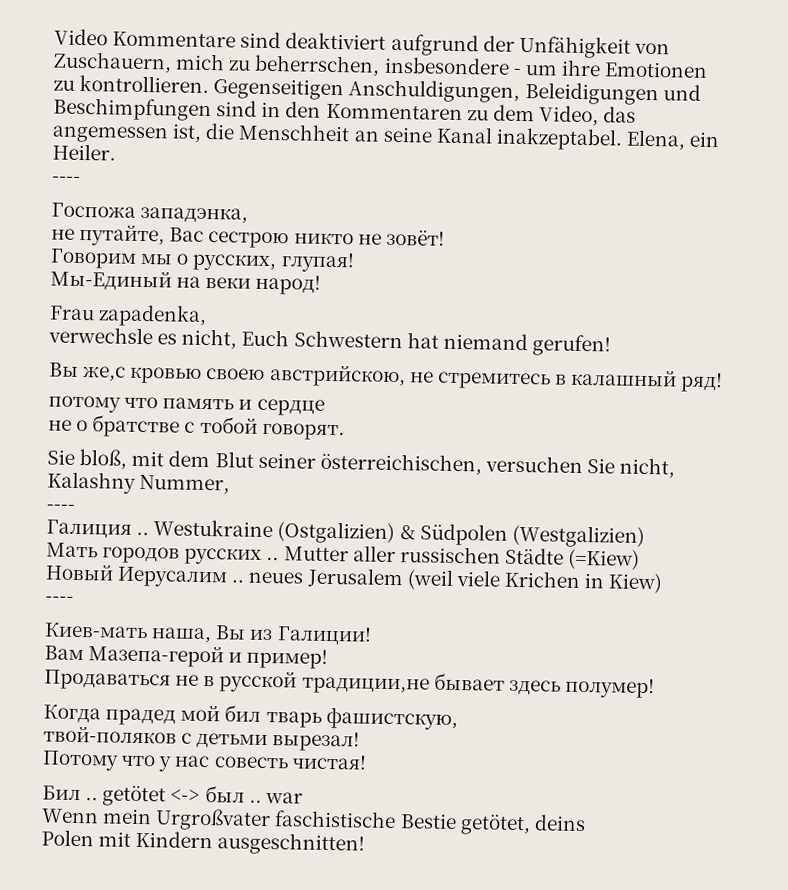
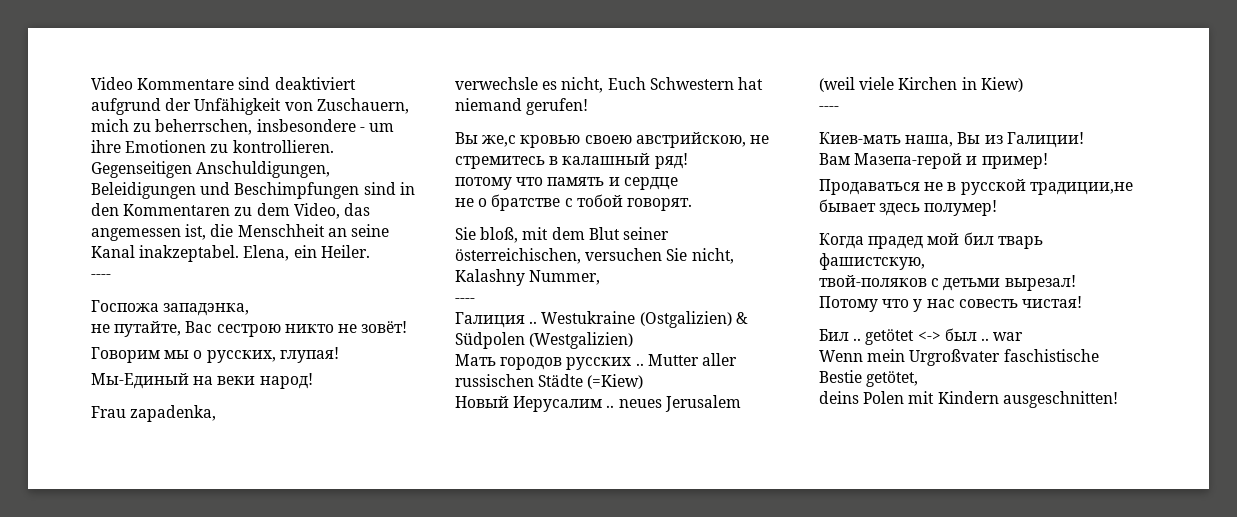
[503,570,581,588] Krichen -> [898,77,958,90] Kirchen
(531, 825) none -> (919, 379) //
(586, 823) // -> (859, 397) none

